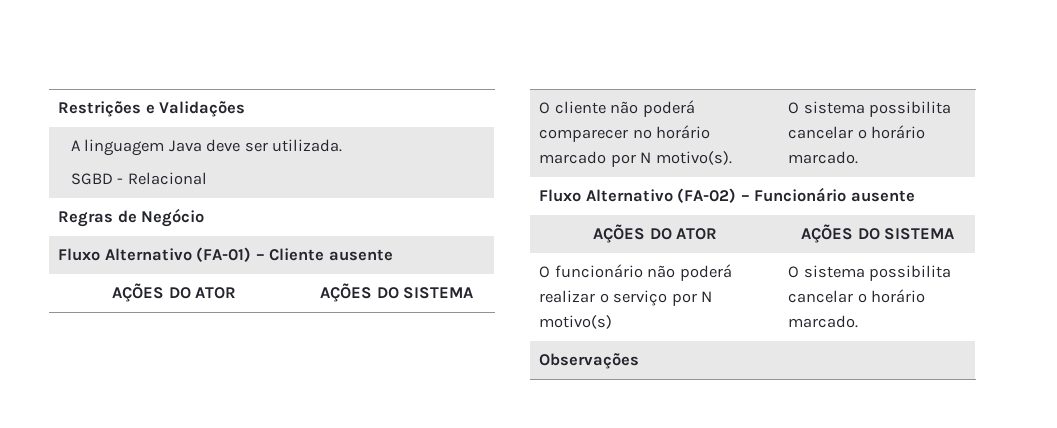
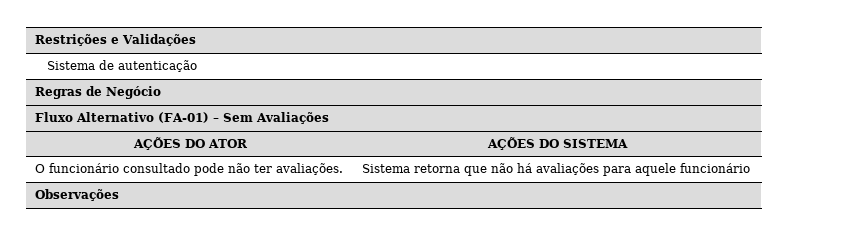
[70,139,343,156] [70,172,207,185] A linguagem Java deve ser utilizada. // SGBD - Relacional -> [47,60,198,72] Sistema de autenticação
[269,248,393,261] [112,283,236,302] [320,283,473,302] [539,100,695,117] [539,125,711,142] [539,151,732,167] [788,101,952,117] [788,125,926,139] [788,151,859,164] [539,187,915,203] Cliente ausente // AÇÕES DO ATOR | AÇÕES DO SISTEMA // O cliente não poderá comparecer no horário marcado por N motivo(s). | O sistema possibilita cancelar o horário marcado. // Fluxo Alternativo (FA-02) – Funcionário ausente -> [222,112,329,124] Sem Avaliações
[647,264,732,281] [539,290,713,306] [539,315,613,329] [788,265,952,281] [788,289,926,303] [788,315,859,328] não poderá realizar o serviço por N motivo(s) | O sistema possibilita cancelar o horário marcado. -> [122,163,343,176] [361,163,750,176] consultado pode não ter avaliações. | Sistema retorna que não há avaliações para aquele funcionário

